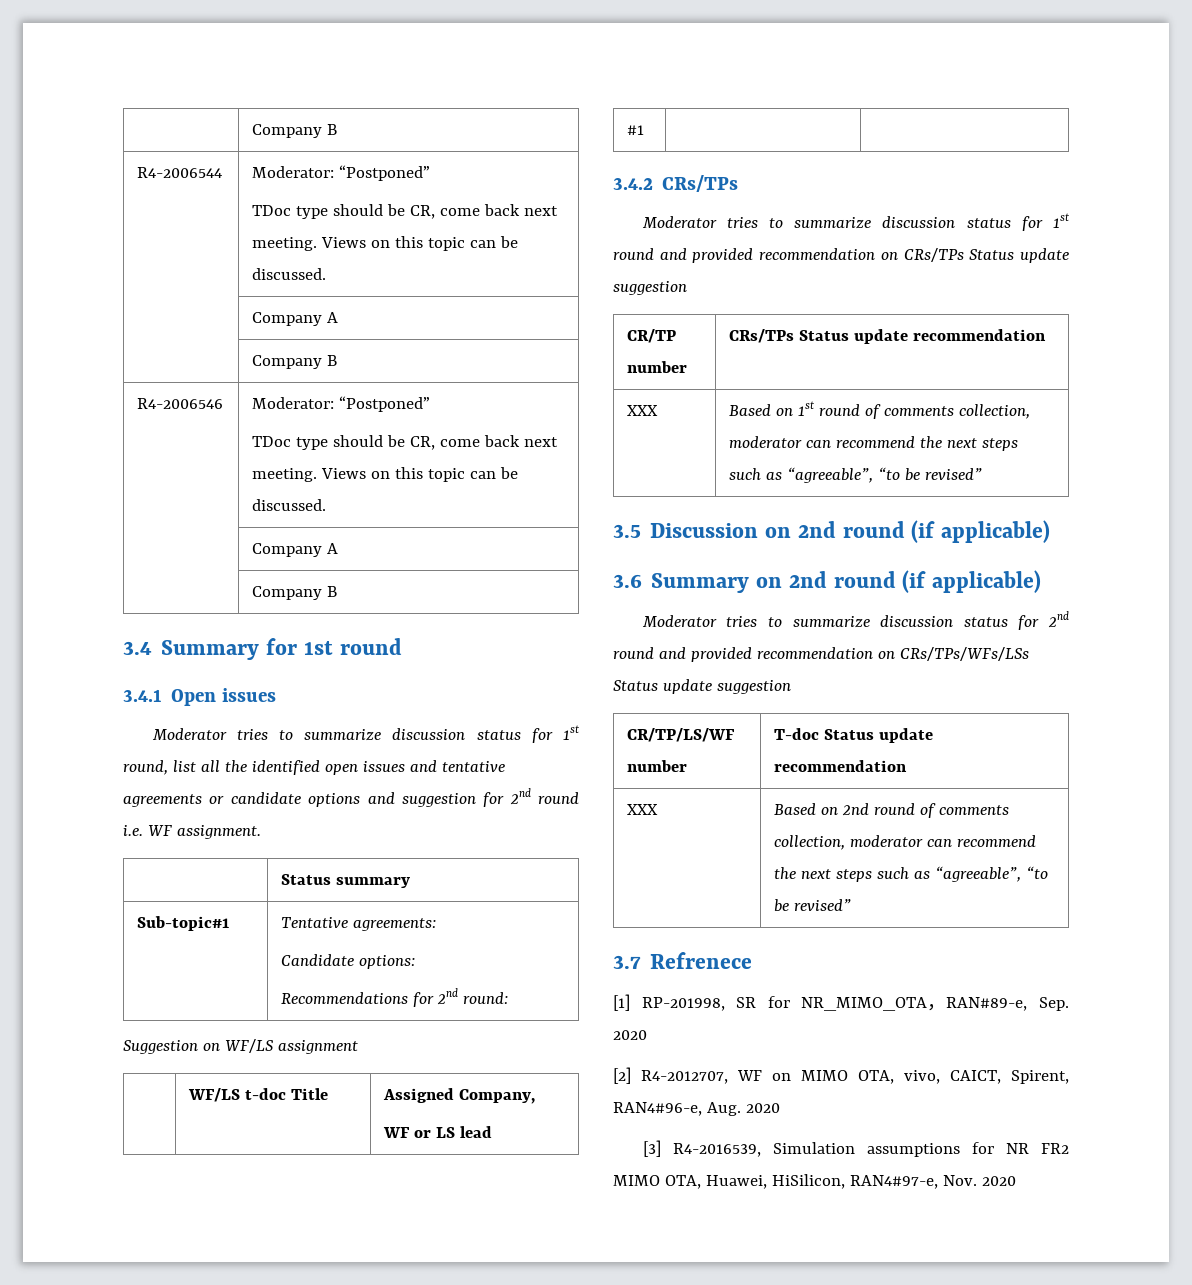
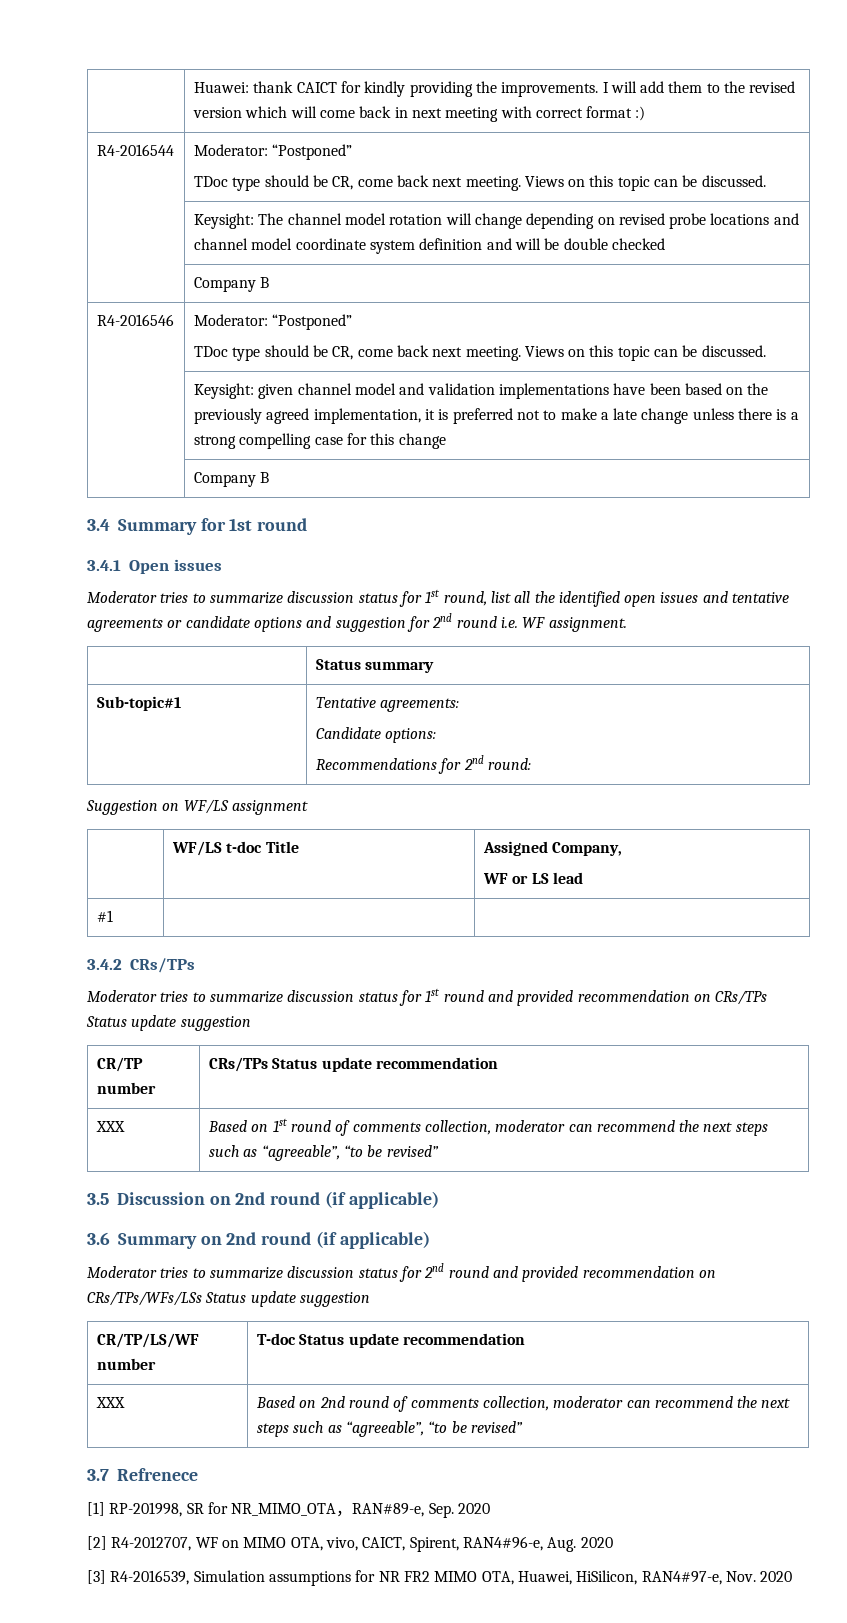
[252,124,338,138] [137,167,223,178] | Company B // R4-2006544 -> [193,81,796,97] [192,106,646,122] [96,144,174,156] | Huawei: thank CAICT for kindly providing the improvements. I will add them to the revised version which will come back in next meeting with correct format :) // R4-2016544
[252,312,339,326] [252,355,338,369] [137,398,224,409] Company A // | Company B // R4-2006546 -> [193,213,799,229] [193,238,665,254] [193,277,270,292] [96,314,174,326] Keysight: The channel model rotation will change depending on revised probe locations and channel model coordinate system definition and will be double checked // | Company B // R4-2016546
[252,543,339,557] Company A -> [193,383,769,399] [193,408,799,424] [193,433,446,449] Keysight: given channel model and validation implementations have been based on the previously agreed implementation, it is preferred not to make a late change unless there is a strong compelling case for this change

